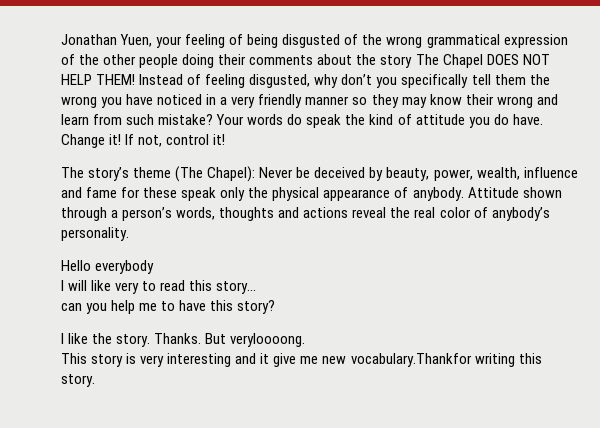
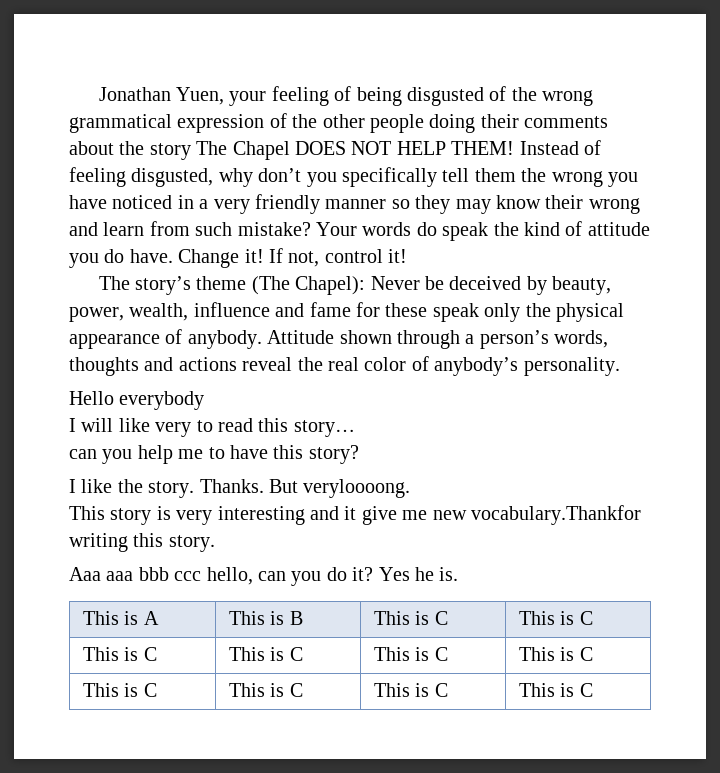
(95, 380) none -> [69,567,459,586] [83,611,159,625] [229,611,303,625] [374,611,448,625] [519,611,593,625] [83,647,157,661] [229,647,303,661] [374,647,448,661] [519,647,593,661] [83,683,157,697] [229,683,303,697] [374,683,448,697] [519,683,593,697] // Aaa aaa bbb ccc hello, can you do it? Yes he is. // This is A | This is B | This is C | This is C // This is C | This is C | This is C | This is C // This is C | This is C | This is C | This is C

